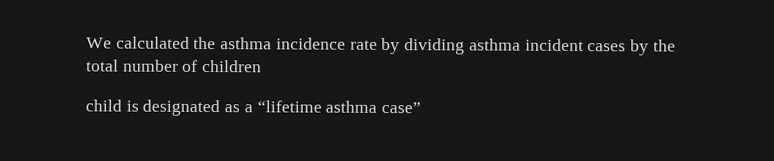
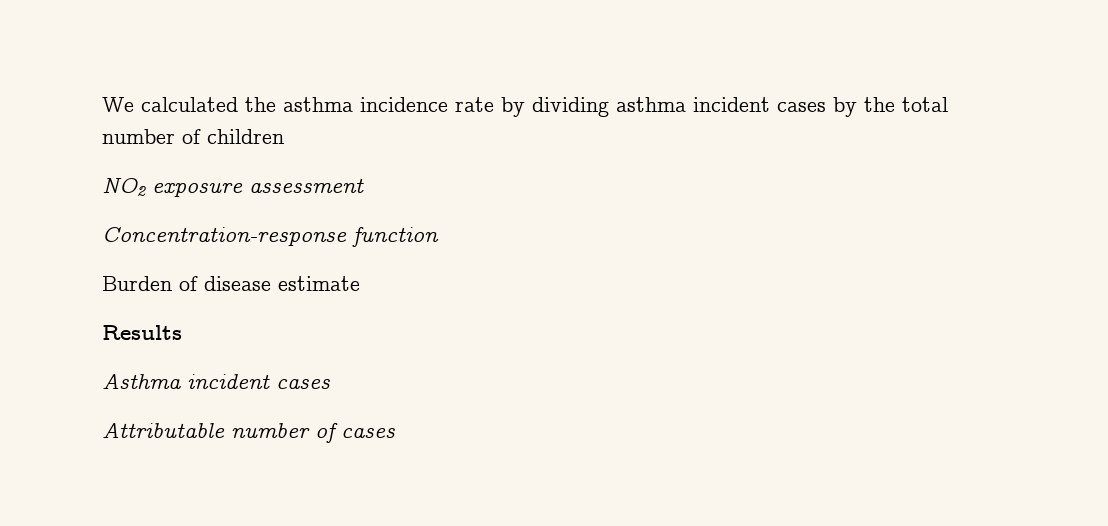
[85,99,422,117] child is designated as a “lifetime asthma case” -> [102,177,364,197] [102,227,439,247] [102,276,360,291] [102,325,182,340] [102,374,330,389] [102,423,395,443] NO2 exposure assessment // Concentration-response function // Burden of disease estimate // Results // Asthma incident cases // Attributable number of cases

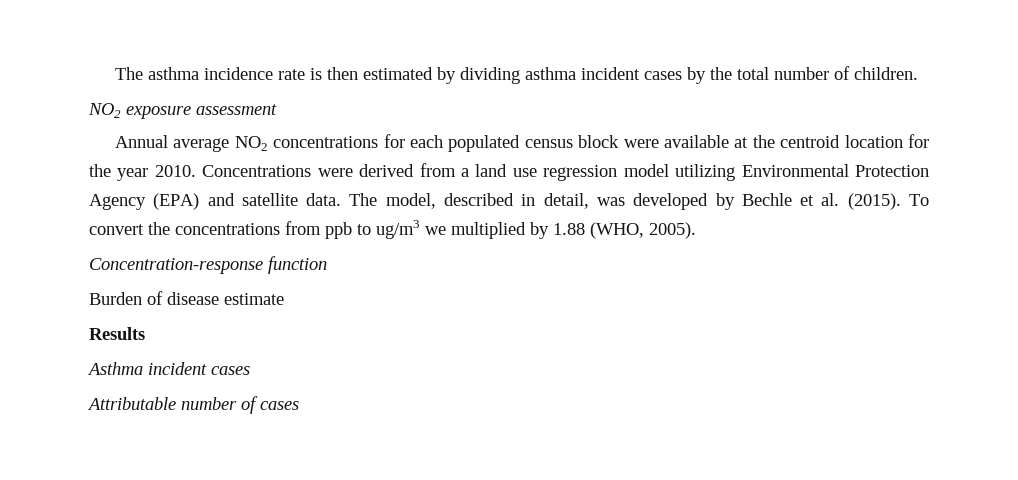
[102,97,494,112] We calculated the asthma incidence rate -> [114,67,433,80] The asthma incidence rate is then estimated
[207,129,284,144] children -> [853,67,918,80] children.
(364, 185) none -> [114,134,930,152] [89,163,930,181] [89,193,929,210] [89,220,696,239] // Annual average NO2 concentrations for each populated census block were available at the centroid location for the year 2010. Concentrations were derived from a land use regression model utilizing Environmental Protection Agency (EPA) and satellite data. The model, described in detail, was developed by Bechle et al. (2015). To convert the concentrations from ppb to ug/m3 we multiplied by 1.88 (WHO, 2005).

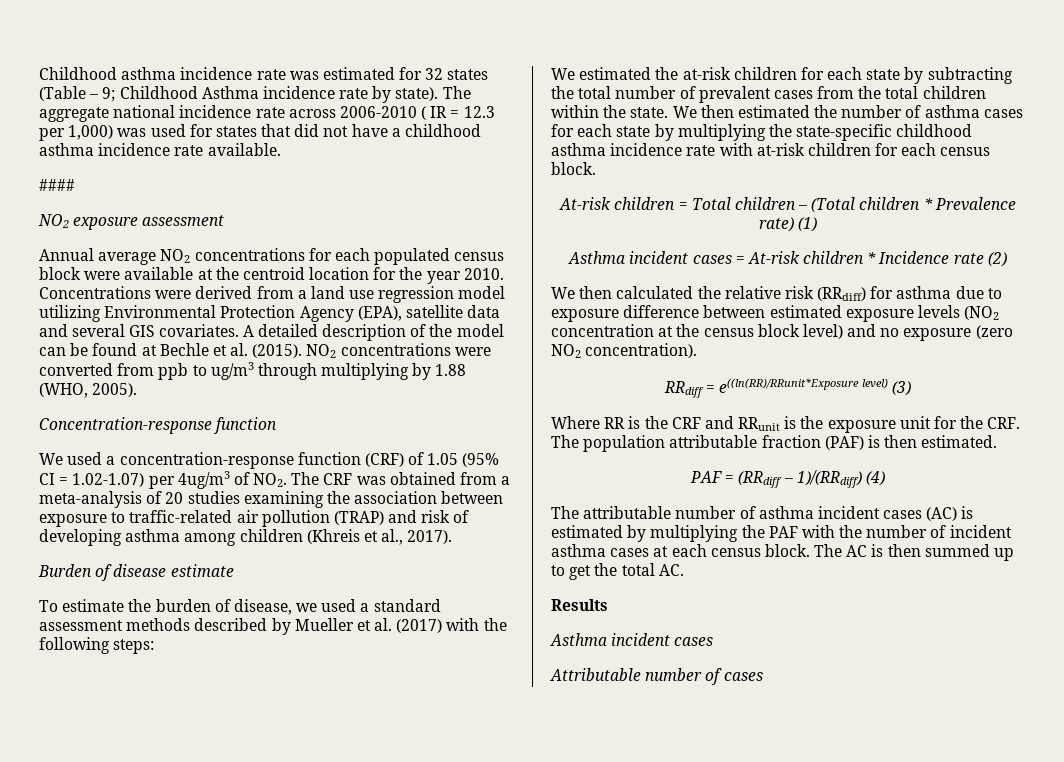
[114,66,918,84] The asthma incidence rate is then estimated by dividing asthma incident cases by the total number of children. -> [39,67,489,80] [39,86,471,103] [39,105,495,122] [39,124,482,141] [39,143,281,156] [39,179,75,191] Childhood asthma incidence rate was estimated for 32 states (Table – 9; Childhood Asthma incidence rate by state). The aggregate national incidence rate across 2006-2010 ( IR = 12.3 per 1,000) was used for states that did not have a childhood asthma incidence rate available. // ####
[153,193,929,210] [89,222,280,235] (EPA) and satellite data. The model, described in detail, was developed by Bechle et al. (2015). To convert the concentrations -> [357,305,501,321] [39,324,504,341] [39,343,491,358] [39,363,113,376] (EPA), satellite data and several GIS covariates. A detailed description of the model can be found at Bechle et al. (2015). NO2 concentrations were converted
[425,222,526,239] we multiplied -> [257,363,410,380] through multiplying
[89,291,284,305] Burden of disease estimate -> [39,452,500,469] [39,471,511,489] [39,491,504,508] [39,510,470,527] [39,529,453,546] [38,564,234,581] [39,599,441,615] [39,618,507,635] [39,637,155,654] [551,67,1013,84] [551,86,986,103] [551,105,1023,118] [551,124,973,141] [551,143,991,156] [551,162,596,175] [559,197,1016,212] [758,217,818,232] [568,251,1007,267] [551,286,1002,301] [551,305,1000,322] [551,324,1013,341] [551,343,698,358] [663,378,912,398] [551,416,1021,433] [551,435,998,452] [690,470,885,488] [551,506,974,521] [551,525,1012,542] [551,544,1015,561] [551,563,684,580] We used a concentration-response function (CRF) of 1.05 (95% CI = 1.02-1.07) per 4ug/m3 of NO2. The CRF was obtained from a meta-analysis of 20 studies examining the association between exposure to traffic-related air pollution (TRAP) and risk of developing asthma among children (Khreis et al., 2017). // Burden of disease estimate // To estimate the burden of disease, we used a standard assessment methods described by Mueller et al. (2017) with the following steps: // We estimated the at-risk children for each state by subtracting the total number of prevalent cases from the total children within the state. We then estimated the number of asthma cases for each state by multiplying the state-specific childhood asthma incidence rate with at-risk children for each census block. // At-risk children = Total children – (Total children * Prevalence rate) (1) // Asthma incident cases = At-risk children * Incidence rate (2) // We then calculated the relative risk (RRdiff) for asthma due to exposure difference between estimated exposure levels (NO2 concentration at the census block level) and no exposure (zero NO2 concentration). // RRdiff = e((ln(RR)/RRunit*Exposure level) (3) // Where RR is the CRF and RRunit is the exposure unit for the CRF. The population attributable fraction (PAF) is then estimated. // PAF = (RRdiff – 1)/(RRdiff) (4) // The attributable number of asthma incident cases (AC) is estimated by multiplying the PAF with the number of incident asthma cases at each census block. The AC is then summed up to get the total AC.

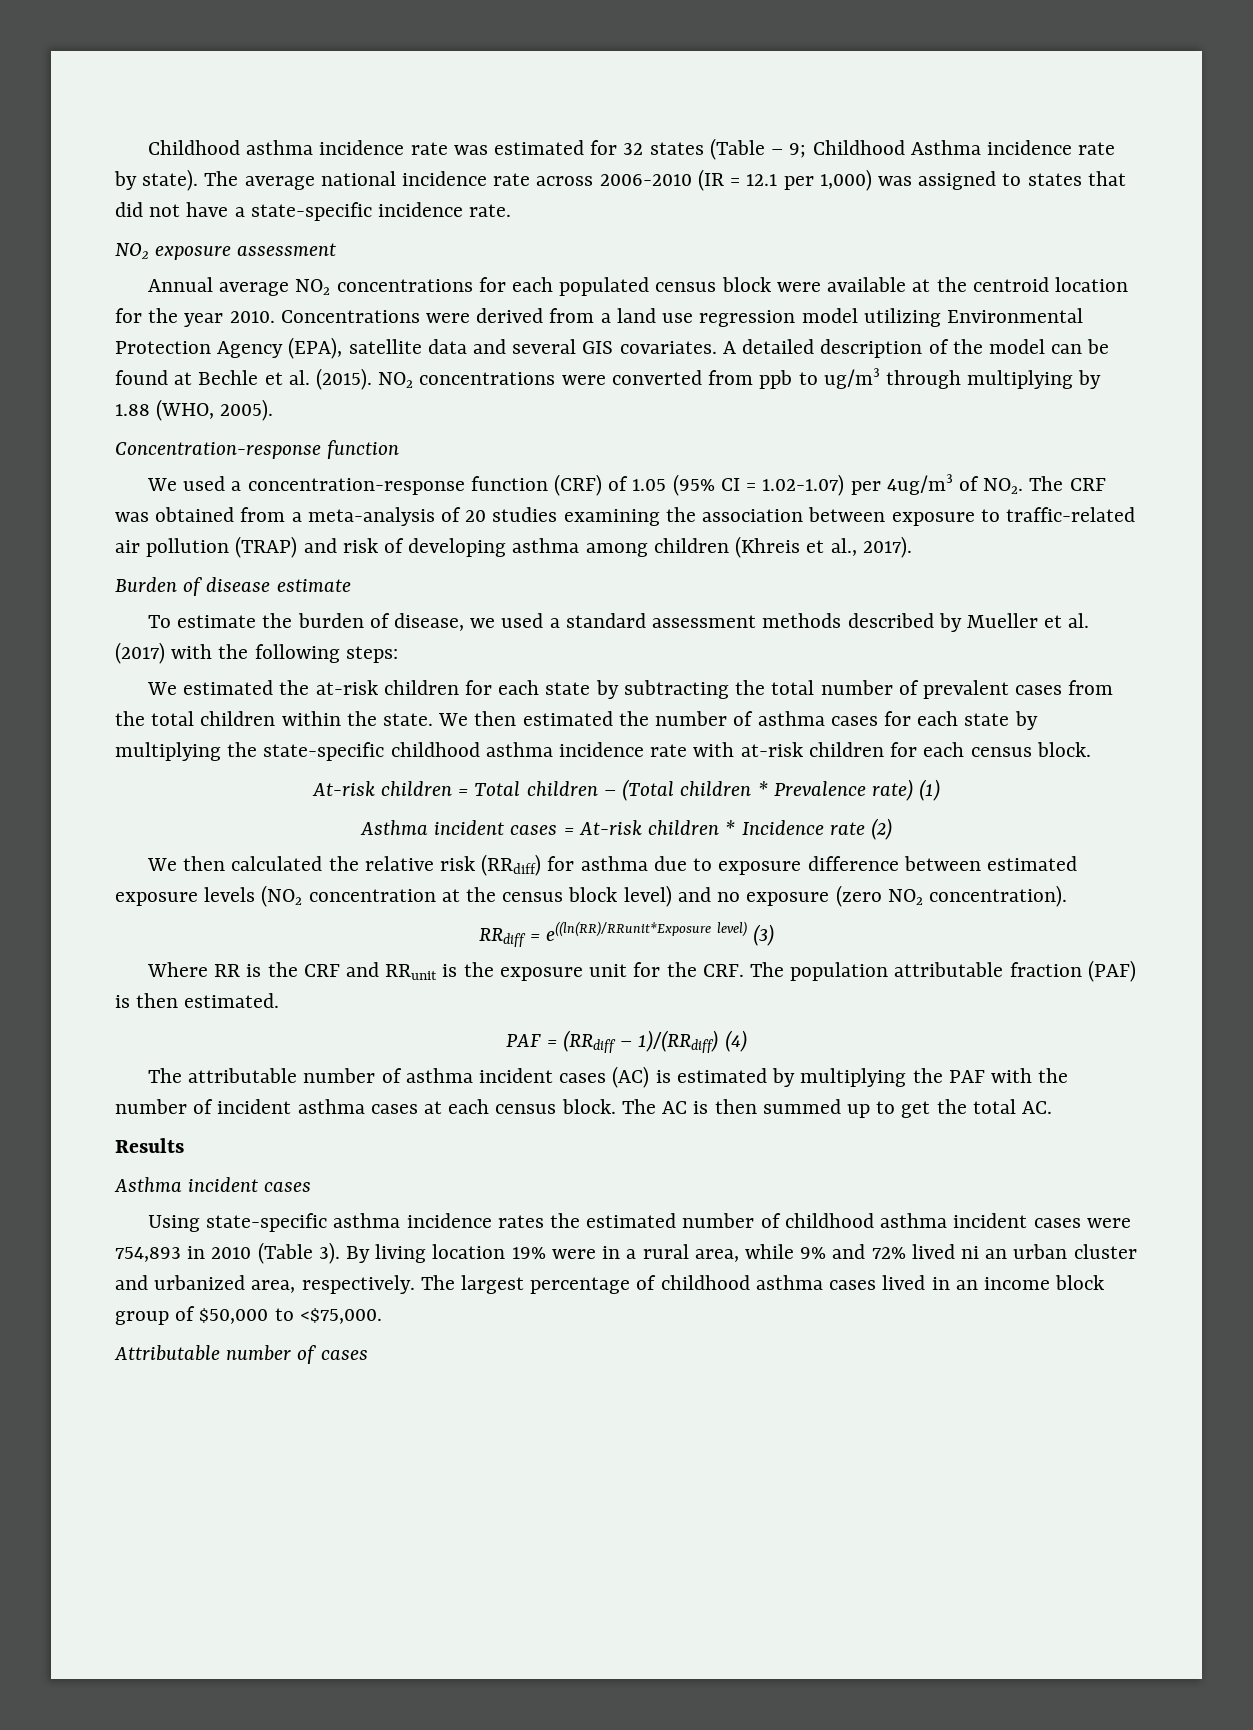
[39,107,109,122] aggregate -> [244,176,315,190] average
[421,106,495,120] ( IR = 12.3 -> [697,169,778,191] (IR = 12.1
[150,124,213,137] used for -> [918,171,1022,190] assigned to
[405,124,482,137] [39,143,281,156] [39,179,75,191] childhood asthma incidence rate available. // #### -> [250,202,512,221] state-specific incidence rate.
(714, 641) none -> [147,1213,1131,1232] [115,1242,1137,1264] [115,1275,1105,1294] [115,1306,382,1325] // Using state-specific asthma incidence rates the estimated number of childhood asthma incident cases were 754,893 in 2010 (Table 3). By living location 19% were in a rural area, while 9% and 72% lived ni an urban cluster and urbanized area, respectively. The largest percentage of childhood asthma cases lived in an income block group of $50,000 to <$75,000.

